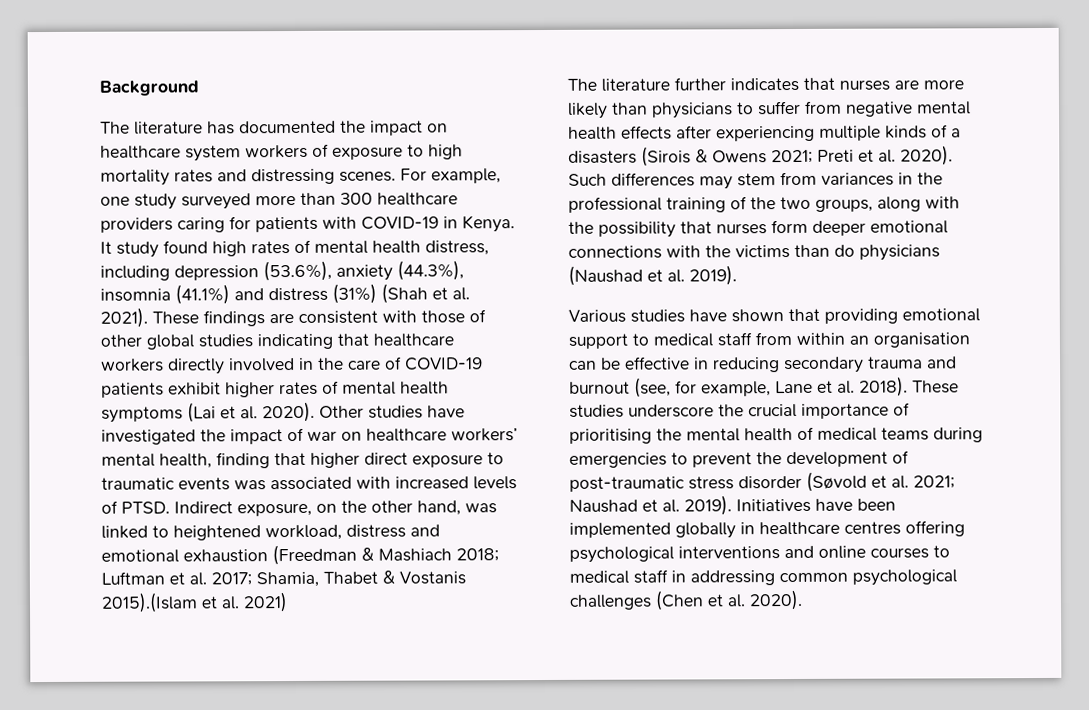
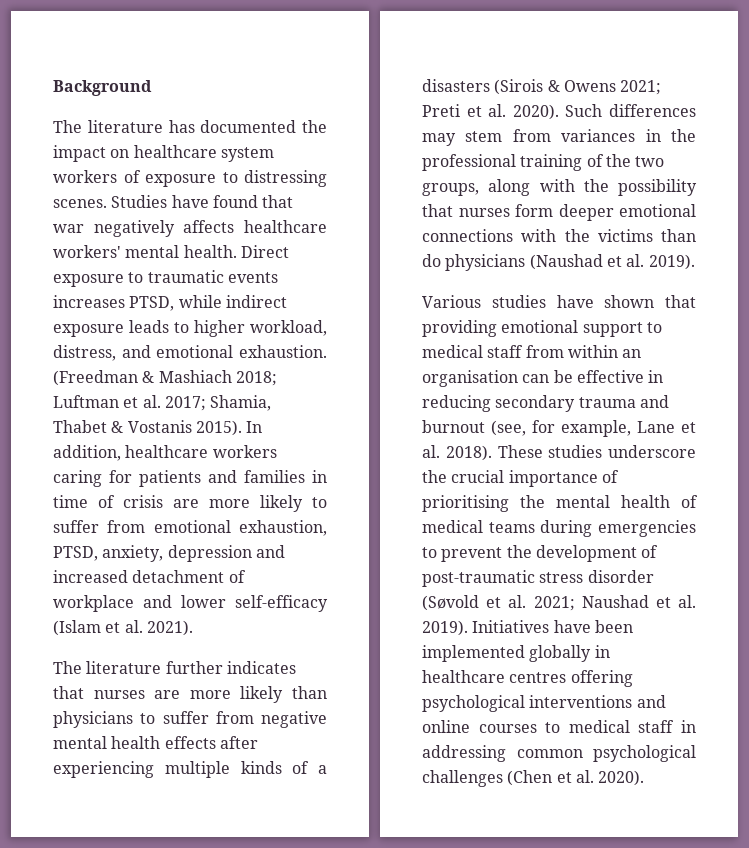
[428,144,463,160] [100,168,501,186] [100,192,458,210] [100,215,515,233] [100,239,489,258] [100,260,464,282] [100,283,470,305] [100,307,486,328] [100,333,454,350] [101,356,483,375] [101,380,449,398] [101,401,465,423] [101,427,518,445] [101,452,504,469] [101,476,517,491] [101,500,497,517] [101,524,406,541] high mortality rates and distressing scenes. For example, one study surveyed more than 300 healthcare providers caring for patients with COVID-19 in Kenya. It study found high rates of mental health distress, including depression (53.6%), anxiety (44.3%), insomnia (41.1%) and distress (31%) (Shah et al. 2021). These findings are consistent with those of other global studies indicating that healthcare workers directly involved in the care of COVID-19 patients exhibit higher rates of mental health symptoms (Lai et al. 2020). Other studies have investigated the impact of war on healthcare workers’ mental health, finding that higher direct exposure to traumatic events was associated with increased levels of PTSD. Indirect exposure, on the other hand, was linked to heightened workload, distress -> [244,170,327,187] [53,195,294,208] [53,220,327,237] [53,245,289,258] [53,270,278,287] [53,295,287,311] [53,320,327,337] [53,345,116,361] distressing scenes. Studies have found that war negatively affects healthcare workers' mental health. Direct exposure to traumatic events increases PTSD, while indirect exposure leads to higher workload, distress,
[183,549,268,563] exhaustion -> [239,345,327,358] exhaustion.
[101,592,288,613] 2015).(Islam et al. 2021) -> [195,420,263,436] [53,445,277,461] [53,470,327,487] [53,495,327,512] [53,520,327,536] [53,545,285,562] [53,570,246,583] [53,595,328,612] [53,620,193,636] 2015). In addition, healthcare workers caring for patients and families in time of crisis are more likely to suffer from emotional exhaustion, PTSD, anxiety, depression and increased detachment of workplace and lower self-efficacy (Islam et al. 2021).

